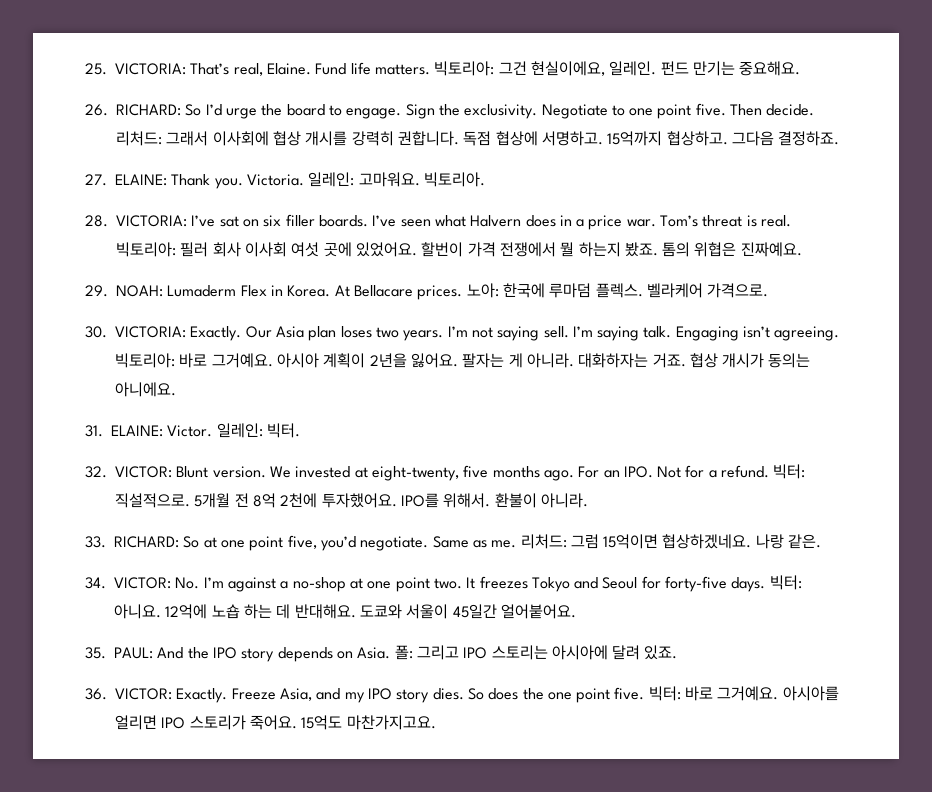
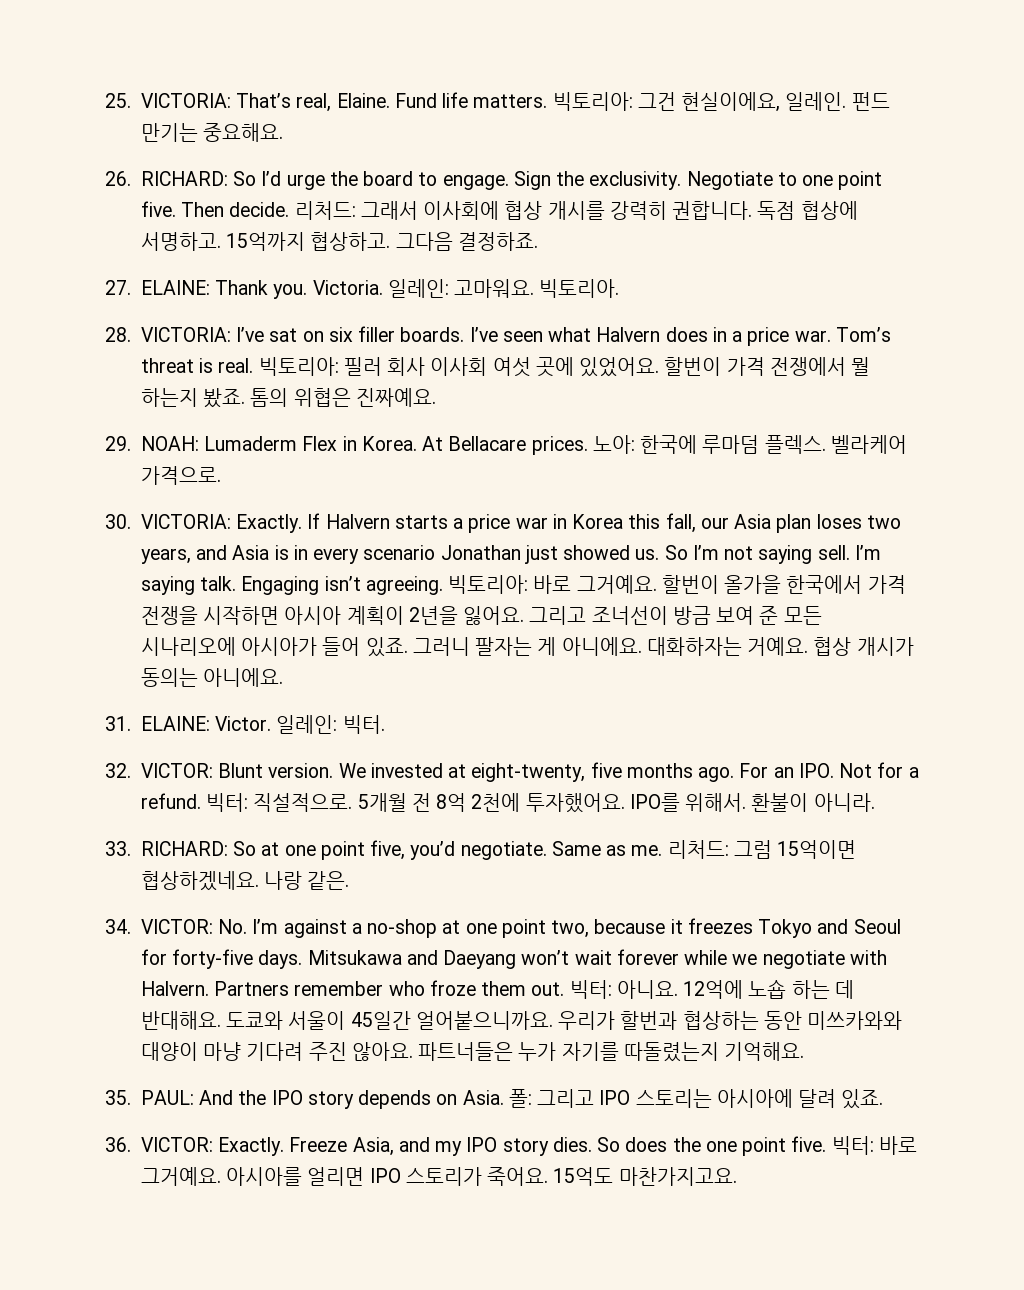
[245,326,444,341] Our Asia plan loses two years. -> [307,513,901,533] [140,545,688,564] If Halvern starts a price war in Korea this fall, our Asia plan loses two years, and Asia is in every scenario Jonathan just showed us. So
[276,353,686,368] 아시아 계획이 2년을 잃어요. 팔자는 게 아니라. 대화하자는 거죠. -> [661,575,906,594] [140,606,822,625] [140,637,809,657] 할번이 올가을 한국에서 가격 전쟁을 시작하면 아시아 계획이 2년을 잃어요. 그리고 조너선이 방금 보여 준 모든 시나리오에 아시아가 들어 있죠. 그러니 팔자는 게 아니에요. 대화하자는 거예요.
[433,577,476,589] two. It -> [551,919,683,938] two, because it
(766, 584) none -> [307,949,887,969] [140,980,565,996] Mitsukawa and Daeyang won’t wait forever while we negotiate with Halvern. Partners remember who froze them out.
[500,604,576,619] 얼어붙어요. -> [415,1011,903,1030] [140,1042,805,1062] 얼어붙으니까요. 우리가 할번과 협상하는 동안 미쓰카와와 대양이 마냥 기다려 주진 않아요. 파트너들은 누가 자기를 따돌렸는지 기억해요.

